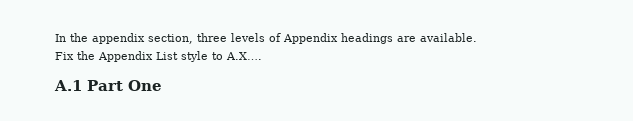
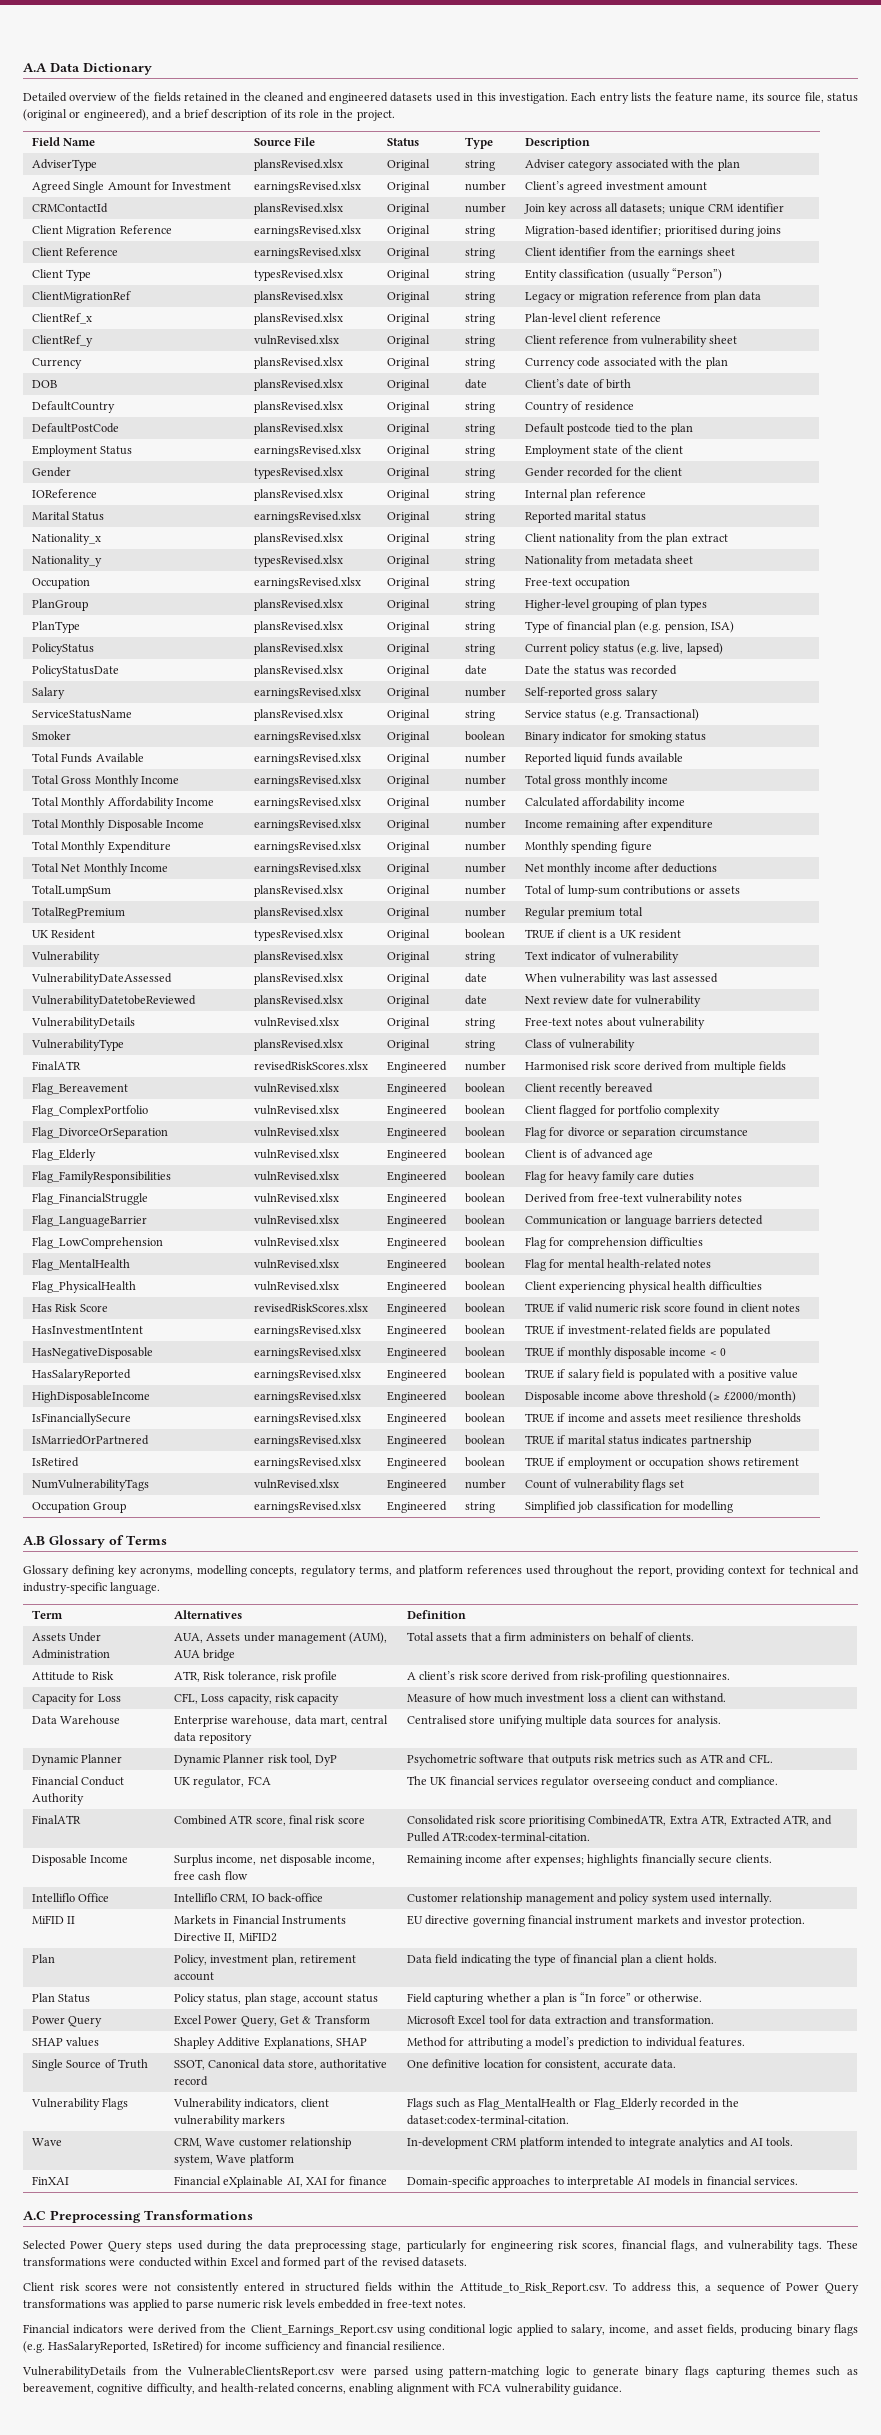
[55,33,477,44] [55,51,262,62] [54,80,162,91] In the appendix section, three levels of Appendix headings are available. // Fix the Appendix List style to A.X…. // A.1 Part One -> [23,63,152,75] [23,92,858,104] [23,109,395,121] [31,137,96,146] [253,137,316,146] [386,138,419,146] [464,137,493,149] [524,138,590,149] [31,159,97,171] [253,159,343,171] [386,159,430,171] [464,160,495,171] [524,159,740,171] [31,181,232,193] [253,181,361,193] [386,181,430,193] [464,181,506,191] [524,181,708,193] [31,203,108,213] [253,203,343,215] [386,203,430,215] [464,203,506,213] [523,203,784,215] [31,225,172,237] [253,225,361,237] [386,225,430,237] [464,226,495,237] [524,225,782,237] [31,247,119,256] [253,247,361,259] [386,247,430,259] [464,248,495,259] [524,247,735,259] [31,269,92,281] [253,269,343,281] [386,269,430,281] [464,270,495,281] [524,268,723,281] [31,291,131,303] [253,291,343,303] [386,291,430,303] [464,292,495,303] [524,291,762,303] [31,313,92,324] [253,313,343,325] [386,313,430,325] [464,314,495,325] [524,313,661,322] [31,335,93,347] [253,335,339,345] [386,335,430,347] [464,336,495,347] [524,335,738,347] [31,358,82,369] [253,357,343,369] [386,357,430,369] [464,358,495,369] [524,357,728,369] [31,380,57,388] [253,379,343,391] [386,379,430,391] [464,379,487,389] [524,379,632,389] [31,401,115,413] [253,401,343,413] [386,401,430,413] [464,402,495,413] [524,401,634,413] [31,423,119,433] [253,423,343,435] [386,423,430,435] [464,424,495,435] [524,423,693,435] [31,445,133,457] [253,445,361,457] [386,445,430,457] [464,446,495,457] [524,445,684,457] [31,467,71,477] [253,467,343,479] [386,467,430,479] [464,468,495,479] [524,467,683,477] [31,489,97,498] [253,489,343,501] [386,489,430,501] [464,490,495,501] [524,489,646,501] [31,511,105,521] [253,511,361,523] [386,511,430,523] [464,512,495,523] [524,511,646,523] [31,533,101,545] [253,533,343,545] [386,533,430,545] [464,534,495,545] [524,533,728,545] [31,555,102,567] [253,555,343,567] [386,555,430,567] [464,556,495,567] [524,555,694,567] [31,578,90,589] [253,577,361,589] [386,577,430,589] [464,578,495,589] [524,577,631,589] [31,599,88,611] [253,599,343,611] [386,599,430,611] [464,600,495,611] [524,599,708,611] [31,621,80,633] [253,621,343,633] [386,621,430,633] [464,622,495,633] [524,621,735,633] [31,643,94,655] [253,643,343,655] [386,643,430,655] [464,644,495,655] [524,643,723,655] [31,665,119,677] [253,665,343,677] [386,665,430,677] [464,665,487,675] [524,665,678,675] [31,687,65,699] [253,687,361,699] [386,687,430,699] [464,687,506,697] [524,687,658,699] [31,710,132,719] [253,709,343,721] [386,709,430,721] [464,710,495,721] [524,709,700,721] [31,731,71,740] [253,731,361,743] [386,731,430,743] [464,731,505,741] [524,731,707,743] [31,753,144,763] [253,753,361,765] [386,753,430,765] [464,753,506,763] [524,753,684,765] [31,775,180,787] [253,775,361,787] [386,775,430,787] [464,775,506,785] [524,775,669,787] [31,797,215,809] [253,797,361,809] [386,797,430,809] [464,797,506,807] [524,797,685,809] [31,819,205,831] [253,819,361,831] [386,819,430,831] [464,819,506,829] [524,819,714,831] [31,841,171,853] [253,841,361,853] [386,841,430,853] [464,841,506,851] [524,841,652,853] [31,863,169,875] [253,863,361,875] [386,863,430,875] [464,863,506,873] [524,863,718,875] [31,885,111,897] [253,885,343,897] [386,885,430,897] [464,885,506,895] [524,885,740,897] [31,907,125,919] [253,907,343,919] [386,907,430,919] [464,907,506,917] [524,907,643,919] [31,929,96,939] [253,929,343,941] [386,929,430,941] [464,929,505,939] [524,929,682,939] [30,951,100,963] [253,951,343,963] [386,951,430,963] [464,952,495,963] [524,951,680,963] [30,973,172,985] [253,973,343,985] [386,973,430,985] [464,973,487,983] [524,973,719,985] [30,995,196,1007] [253,995,343,1007] [386,995,430,1007] [464,995,487,1005] [524,995,702,1007] [30,1017,135,1029] [253,1017,339,1027] [386,1017,430,1029] [464,1018,495,1029] [524,1017,706,1029] [30,1039,124,1051] [253,1039,343,1051] [386,1039,430,1051] [464,1040,495,1051] [524,1039,635,1051] [31,1061,81,1070] [253,1061,368,1071] [386,1061,447,1073] [464,1061,506,1071] [524,1061,787,1073] [31,1083,128,1095] [253,1083,339,1093] [386,1083,447,1095] [464,1083,505,1093] [524,1083,653,1095] [31,1105,148,1117] [253,1105,339,1115] [386,1105,447,1117] [464,1105,505,1115] [524,1105,721,1117] [31,1127,168,1139] [253,1127,339,1137] [386,1127,447,1139] [464,1127,505,1137] [524,1127,748,1139] [31,1149,96,1161] [253,1149,339,1159] [386,1149,447,1161] [464,1149,505,1159] [524,1149,654,1161] [31,1171,171,1183] [253,1171,339,1181] [386,1171,447,1183] [464,1171,505,1181] [524,1171,694,1183] [31,1193,148,1205] [253,1193,339,1203] [386,1193,447,1205] [464,1193,505,1203] [524,1193,743,1205] [31,1215,147,1227] [253,1215,339,1225] [386,1215,447,1227] [464,1215,505,1225] [524,1215,764,1227] [31,1237,163,1249] [253,1237,339,1247] [386,1237,447,1249] [464,1237,505,1247] [524,1237,704,1249] [31,1259,130,1271] [253,1259,339,1269] [386,1259,447,1271] [464,1259,505,1269] [524,1259,712,1271] [31,1281,136,1293] [253,1281,339,1291] [386,1281,447,1293] [464,1281,505,1291] [524,1281,763,1293] [31,1303,108,1312] [253,1303,368,1313] [386,1303,447,1315] [464,1303,505,1313] [524,1303,801,1313] [31,1326,143,1334] [253,1325,361,1337] [386,1325,447,1337] [464,1325,505,1335] [524,1325,771,1337] [31,1347,153,1359] [253,1347,361,1359] [386,1347,447,1359] [464,1347,505,1357] [524,1347,727,1359] [31,1369,131,1381] [253,1369,361,1381] [386,1369,447,1381] [464,1369,505,1379] [524,1369,799,1381] [31,1391,150,1403] [253,1391,361,1403] [386,1391,447,1403] [464,1391,505,1401] [524,1391,796,1403] [31,1413,131,1425] [253,1413,361,1425] [386,1413,447,1425] [464,1413,505,1423] [524,1413,801,1423] [31,1435,149,1445] [253,1435,361,1447] [386,1435,447,1447] [464,1435,505,1445] [524,1435,751,1447] [31,1457,79,1467] [253,1457,361,1469] [386,1457,447,1469] [464,1457,505,1467] [524,1457,800,1469] [31,1479,149,1491] [253,1479,339,1489] [386,1479,447,1491] [464,1479,506,1489] [524,1479,685,1491] [31,1502,127,1513] [253,1501,361,1513] [386,1501,447,1513] [464,1502,495,1513] [524,1501,734,1513] [23,1535,167,1548] [23,1565,860,1577] [23,1582,161,1594] [31,1610,63,1619] [173,1610,242,1619] [406,1610,466,1619] [31,1632,102,1642] [31,1649,110,1659] [173,1632,388,1644] [173,1649,236,1661] [406,1632,695,1642] [31,1671,114,1681] [173,1671,338,1683] [406,1671,730,1683] [31,1693,121,1705] [173,1693,340,1705] [406,1693,727,1703] [31,1715,121,1725] [173,1715,389,1727] [173,1732,253,1744] [406,1715,721,1727] [31,1754,123,1766] [173,1754,338,1766] [406,1754,773,1766] [31,1776,125,1786] [31,1793,84,1805] [173,1776,271,1788] [406,1776,778,1788] [31,1815,81,1824] [173,1815,365,1826] [406,1815,833,1827] [406,1832,591,1842] [31,1854,129,1866] [173,1854,376,1866] [173,1871,248,1880] [406,1854,772,1866] [31,1893,110,1902] [173,1893,324,1904] [406,1893,772,1905] [31,1915,76,1924] [173,1915,347,1925] [173,1932,277,1943] [406,1915,805,1927] [31,1954,55,1963] [173,1954,357,1966] [173,1972,214,1981] [406,1954,717,1966] [31,1993,91,2003] [173,1993,378,2005] [406,1992,703,2005] [31,2016,103,2027] [173,2015,370,2027] [406,2015,714,2025] [31,2037,100,2047] [173,2037,368,2049] [406,2037,745,2049] [31,2059,149,2071] [173,2059,388,2070] [173,2076,208,2086] [406,2059,677,2070] [30,2098,129,2110] [172,2098,329,2110] [173,2115,286,2127] [406,2098,739,2110] [406,2115,569,2125] [31,2138,62,2146] [173,2137,352,2149] [173,2154,294,2166] [406,2137,794,2149] [31,2176,69,2185] [173,2176,387,2188] [406,2176,798,2188] [23,2210,253,2223] [23,2240,858,2252] [23,2257,468,2269] [23,2282,859,2294] [23,2299,467,2311] [23,2324,859,2336] [23,2341,445,2353] [22,2366,858,2378] [23,2383,623,2395] A.A Data Dictionary // Detailed overview of the fields retained in the cleaned and engineered datasets used in this investigation. Each entry lists the feature name, its source file, status (original or engineered), and a brief description of its role in the project. // Field Name | Source File | Status | Type | Description // AdviserType | plansRevised.xlsx | Original | string | Adviser category associated with the plan // Agreed Single Amount for Investment | earningsRevised.xlsx | Original | number | Client’s agreed investment amount // CRMContactId | plansRevised.xlsx | Original | number | Join key across all datasets; unique CRM identifier // Client Migration Reference | earningsRevised.xlsx | Original | string | Migration-based identifier; prioritised during joins // Client Reference | earningsRevised.xlsx | Original | string | Client identifier from the earnings sheet // Client Type | typesRevised.xlsx | Original | string | Entity classification (usually “Person”) // ClientMigrationRef | plansRevised.xlsx | Original | string | Legacy or migration reference from plan data // ClientRef_x | plansRevised.xlsx | Original | string | Plan-level client reference // ClientRef_y | vulnRevised.xlsx | Original | string | Client reference from vulnerability sheet // Currency | plansRevised.xlsx | Original | string | Currency code associated with the plan // DOB | plansRevised.xlsx | Original | date | Client’s date of birth // DefaultCountry | plansRevised.xlsx | Original | string | Country of residence // DefaultPostCode | plansRevised.xlsx | Original | string | Default postcode tied to the plan // Employment Status | earningsRevised.xlsx | Original | string | Employment state of the client // Gender | typesRevised.xlsx | Original | string | Gender recorded for the client // IOReference | plansRevised.xlsx | Original | string | Internal plan reference // Marital Status | earningsRevised.xlsx | Original | string | Reported marital status // Nationality_x | plansRevised.xlsx | Original | string | Client nationality from the plan extract // Nationality_y | typesRevised.xlsx | Original | string | Nationality from metadata sheet // Occupation | earningsRevised.xlsx | Original | string | Free-text occupation // PlanGroup | plansRevised.xlsx | Original | string | Higher-level grouping of plan types // PlanType | plansRevised.xlsx | Original | string | Type of financial plan (e.g. pension, ISA) // PolicyStatus | plansRevised.xlsx | Original | string | Current policy status (e.g. live, lapsed) // PolicyStatusDate | plansRevised.xlsx | Original | date | Date the status was recorded // Salary | earningsRevised.xlsx | Original | number | Self-reported gross salary // ServiceStatusName | plansRevised.xlsx | Original | string | Service status (e.g. Transactional) // Smoker | earningsRevised.xlsx | Original | boolean | Binary indicator for smoking status // Total Funds Available | earningsRevised.xlsx | Original | number | Reported liquid funds available // Total Gross Monthly Income | earningsRevised.xlsx | Original | number | Total gross monthly income // Total Monthly Affordability Income | earningsRevised.xlsx | Original | number | Calculated affordability income // Total Monthly Disposable Income | earningsRevised.xlsx | Original | number | Income remaining after expenditure // Total Monthly Expenditure | earningsRevised.xlsx | Original | number | Monthly spending figure // Total Net Monthly Income | earningsRevised.xlsx | Original | number | Net monthly income after deductions // TotalLumpSum | plansRevised.xlsx | Original | number | Total of lump-sum contributions or assets // TotalRegPremium | plansRevised.xlsx | Original | number | Regular premium total // UK Resident | typesRevised.xlsx | Original | boolean | TRUE if client is a UK resident // Vulnerability | plansRevised.xlsx | Original | string | Text indicator of vulnerability // VulnerabilityDateAssessed | plansRevised.xlsx | Original | date | When vulnerability was last assessed // VulnerabilityDatetobeReviewed | plansRevised.xlsx | Original | date | Next review date for vulnerability // VulnerabilityDetails | vulnRevised.xlsx | Original | string | Free-text notes about vulnerability // VulnerabilityType | plansRevised.xlsx | Original | string | Class of vulnerability // FinalATR | revisedRiskScores.xlsx | Engineered | number | Harmonised risk score derived from multiple fields // Flag_Bereavement | vulnRevised.xlsx | Engineered | boolean | Client recently bereaved // Flag_ComplexPortfolio | vulnRevised.xlsx | Engineered | boolean | Client flagged for portfolio complexity // Flag_DivorceOrSeparation | vulnRevised.xlsx | Engineered | boolean | Flag for divorce or separation circumstance // Flag_Elderly | vulnRevised.xlsx | Engineered | boolean | Client is of advanced age // Flag_FamilyResponsibilities | vulnRevised.xlsx | Engineered | boolean | Flag for heavy family care duties // Flag_FinancialStruggle | vulnRevised.xlsx | Engineered | boolean | Derived from free-text vulnerability notes // Flag_LanguageBarrier | vulnRevised.xlsx | Engineered | boolean | Communication or language barriers detected // Flag_LowComprehension | vulnRevised.xlsx | Engineered | boolean | Flag for comprehension difficulties // Flag_MentalHealth | vulnRevised.xlsx | Engineered | boolean | Flag for mental health-related notes // Flag_PhysicalHealth | vulnRevised.xlsx | Engineered | boolean | Client experiencing physical health difficulties // Has Risk Score | revisedRiskScores.xlsx | Engineered | boolean | TRUE if valid numeric risk score found in client notes // HasInvestmentIntent | earningsRevised.xlsx | Engineered | boolean | TRUE if investment-related fields are populated // HasNegativeDisposable | earningsRevised.xlsx | Engineered | boolean | TRUE if monthly disposable income < 0 // HasSalaryReported | earningsRevised.xlsx | Engineered | boolean | TRUE if salary field is populated with a positive value // HighDisposableIncome | earningsRevised.xlsx | Engineered | boolean | Disposable income above threshold (≥ £2000/month) // IsFinanciallySecure | earningsRevised.xlsx | Engineered | boolean | TRUE if income and assets meet resilience thresholds // IsMarriedOrPartnered | earningsRevised.xlsx | Engineered | boolean | TRUE if marital status indicates partnership // IsRetired | earningsRevised.xlsx | Engineered | boolean | TRUE if employment or occupation shows retirement // NumVulnerabilityTags | vulnRevised.xlsx | Engineered | number | Count of vulnerability flags set // Occupation Group | earningsRevised.xlsx | Engineered | string | Simplified job classification for modelling // A.B Glossary of Terms // Glossary defining key acronyms, modelling concepts, regulatory terms, and platform references used throughout the report, providing context for technical and industry-specific language. // Term | Alternatives | Definition // Assets Under Administration | AUA, Assets under management (AUM), AUA bridge | Total assets that a firm administers on behalf of clients. // Attitude to Risk | ATR, Risk tolerance, risk profile | A client’s risk score derived from risk-profiling questionnaires. // Capacity for Loss | CFL, Loss capacity, risk capacity | Measure of how much investment loss a client can withstand. // Data Warehouse | Enterprise warehouse, data mart, central data repository | Centralised store unifying multiple data sources for analysis. // Dynamic Planner | Dynamic Planner risk tool, DyP | Psychometric software that outputs risk metrics such as ATR and CFL. // Financial Conduct Authority | UK regulator, FCA | The UK financial services regulator overseeing conduct and compliance. // FinalATR | Combined ATR score, final risk score | Consolidated risk score prioritising CombinedATR, Extra ATR, Extracted ATR, and Pulled ATR:codex-terminal-citation. // Disposable Income | Surplus income, net disposable income, free cash flow | Remaining income after expenses; highlights financially secure clients. // Intelliflo Office | Intelliflo CRM, IO back-office | Customer relationship management and policy system used internally. // MiFID II | Markets in Financial Instruments Directive II, MiFID2 | EU directive governing financial instrument markets and investor protection. // Plan | Policy, investment plan, retirement account | Data field indicating the type of financial plan a client holds. // Plan Status | Policy status, plan stage, account status | Field capturing whether a plan is “In force” or otherwise. // Power Query | Excel Power Query, Get & Transform | Microsoft Excel tool for data extraction and transformation. // SHAP values | Shapley Additive Explanations, SHAP | Method for attributing a model’s prediction to individual features. // Single Source of Truth | SSOT, Canonical data store, authoritative record | One definitive location for consistent, accurate data. // Vulnerability Flags | Vulnerability indicators, client vulnerability markers | Flags such as Flag_MentalHealth or Flag_Elderly recorded in the dataset:codex-terminal-citation. // Wave | CRM, Wave customer relationship system, Wave platform | In-development CRM platform intended to integrate analytics and AI tools. // FinXAI | Financial eXplainable AI, XAI for finance | Domain-specific approaches to interpretable AI models in financial services. // A.C Preprocessing Transformations // Selected Power Query steps used during the data preprocessing stage, particularly for engineering risk scores, financial flags, and vulnerability tags. These transformations were conducted within Excel and formed part of the revised datasets. // Client risk scores were not consistently entered in structured fields within the Attitude_to_Risk_Report.csv. To address this, a sequence of Power Query transformations was applied to parse numeric risk levels embedded in free-text notes. // Financial indicators were derived from the Client_Earnings_Report.csv using conditional logic applied to salary, income, and asset fields, producing binary flags (e.g. HasSalaryReported, IsRetired) for income sufficiency and financial resilience. // VulnerabilityDetails from the VulnerableClientsReport.csv were parsed using pattern-matching logic to generate binary flags capturing themes such as bereavement, cognitive difficulty, and health-related concerns, enabling alignment with FCA vulnerability guidance.

